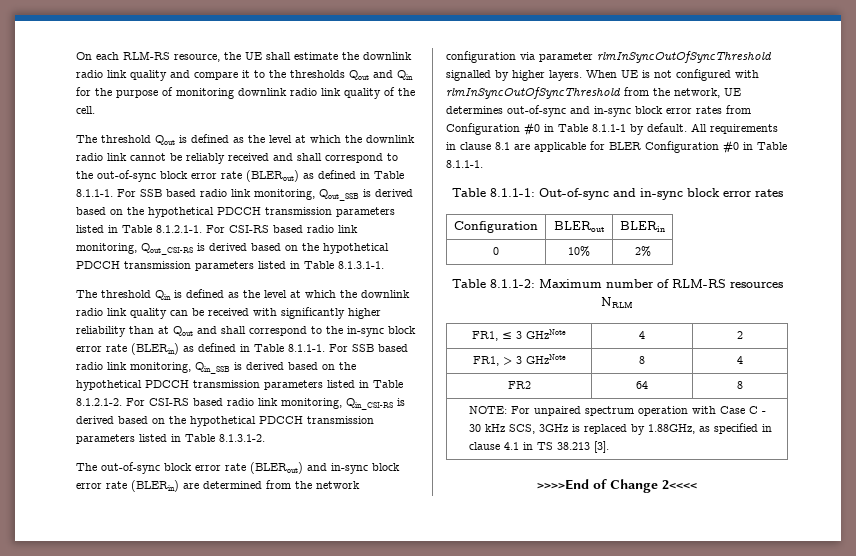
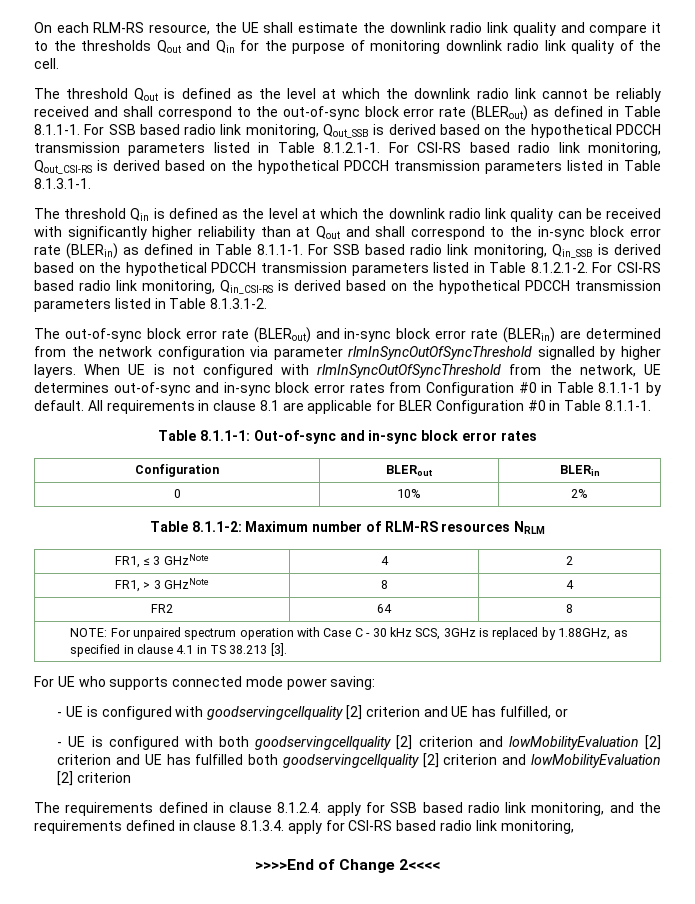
(609, 447) none -> [34,676,376,690] [57,705,568,720] [57,735,661,750] [57,753,661,768] [57,771,132,786] [34,802,661,816] [34,820,574,834] // For UE who supports connected mode power saving: // - UE is configured with goodservingcellquality [2] criterion and UE has fulfilled, or // - UE is configured with both goodservingcellquality [2] criterion and lowMobilityEvaluation [2] criterion and UE has fulfilled both goodservingcellquality [2] criterion and lowMobilityEvaluation [2] criterion // The requirements defined in clause 8.1.2.4. apply for SSB based radio link monitoring, and the requirements defined in clause 8.1.3.4. apply for CSI-RS based radio link monitoring,

